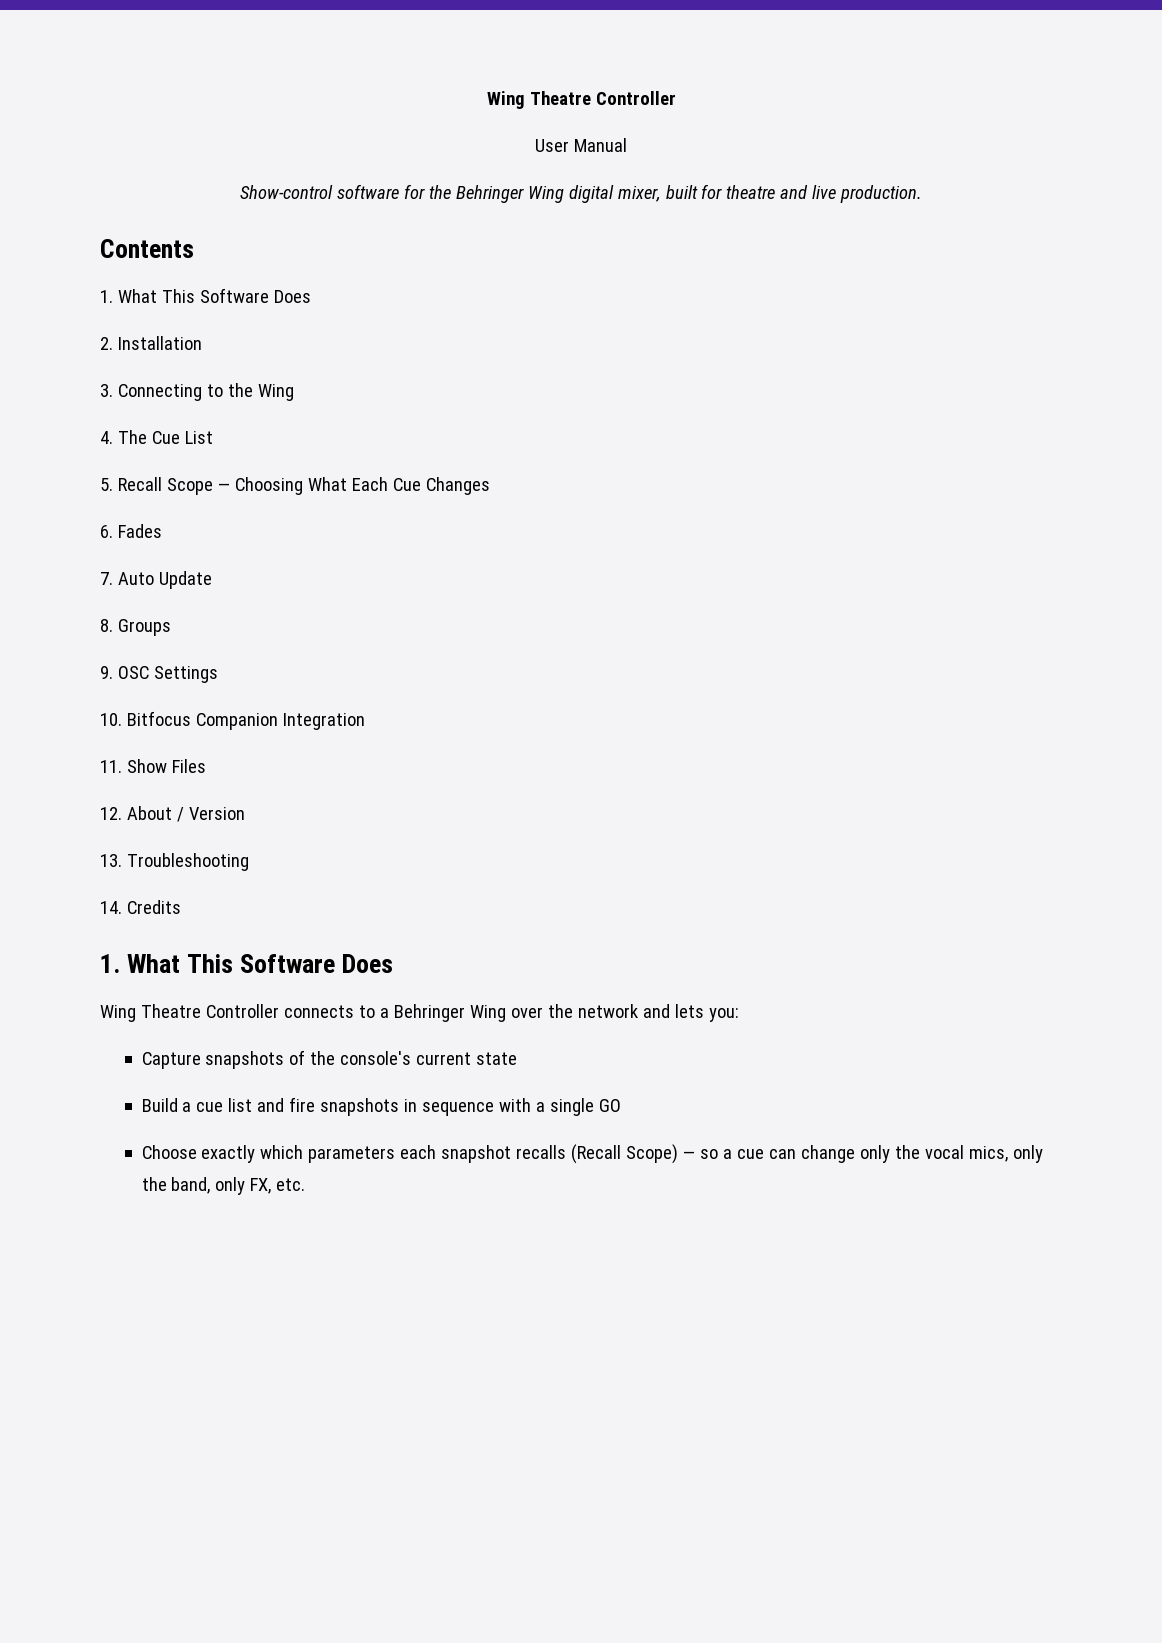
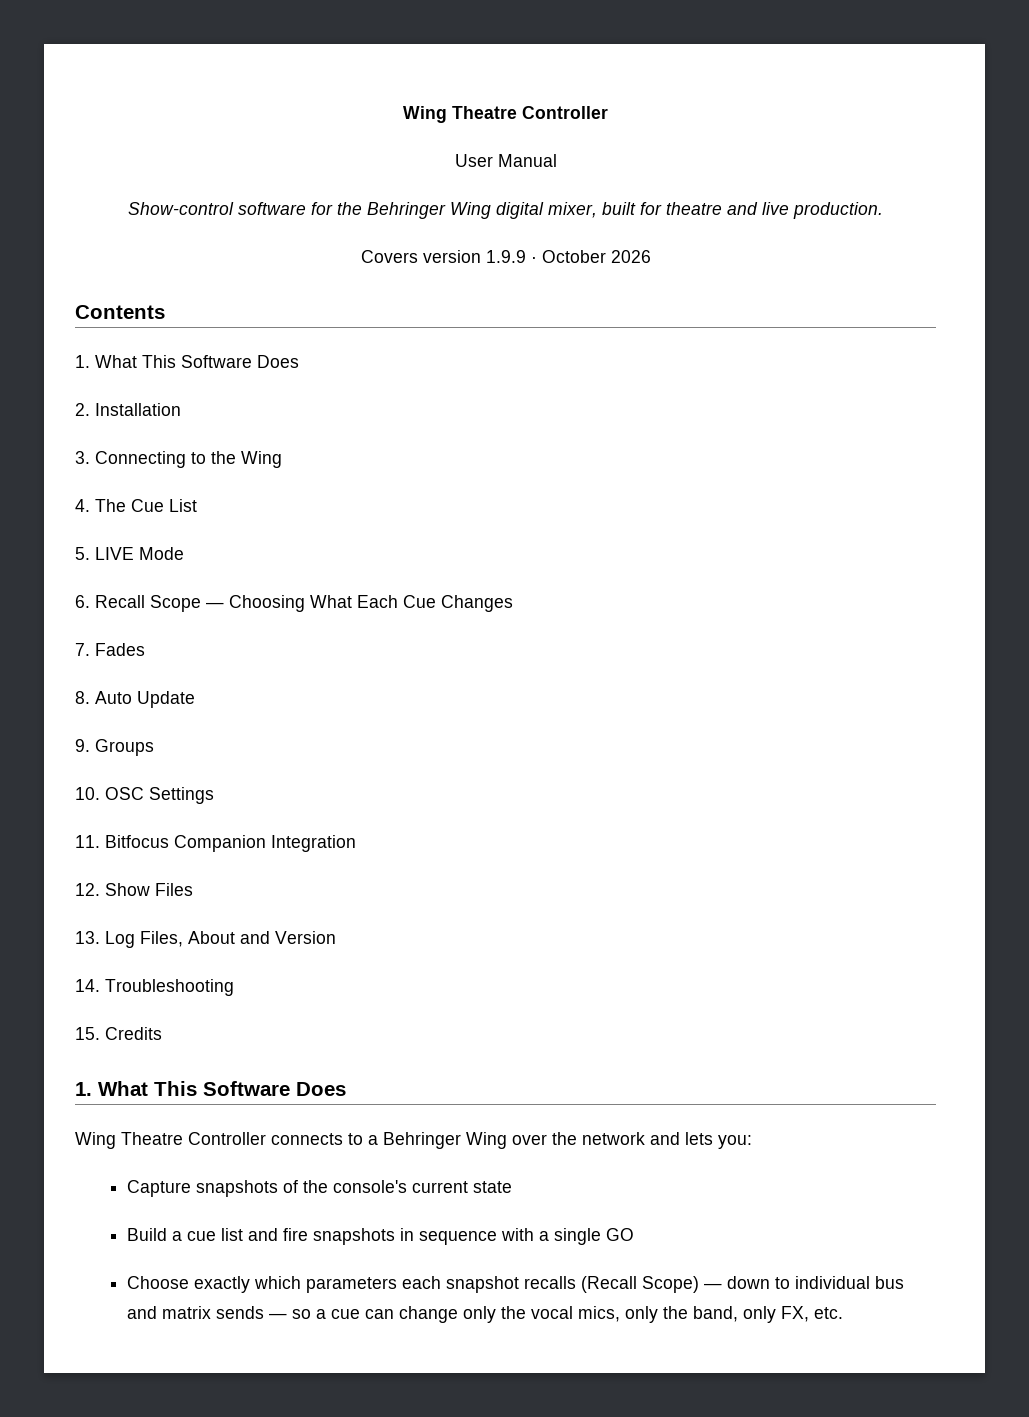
(923, 194) none -> [360,250,651,263] // Covers version 1.9.9 · October 2026
(113, 484) none -> [95,547,184,560] [75,595,90,608] LIVE Mode // 6.
[100,525,113,538] 6. -> [75,643,90,656] 7.
[100,572,113,585] 7. -> [75,691,90,704] 8.
[100,619,113,632] 8. -> [75,739,90,752] 9.
[100,666,113,679] 9. -> [75,787,100,800] 10.
[100,713,122,726] 10. -> [75,835,100,848] 11.
[100,760,122,773] 11. -> [75,883,100,896] 12.
[100,806,184,822] 12. About / -> [75,931,270,948] 13. Log Files, About and
[100,854,122,867] 13. -> [75,979,100,992] 14.
[100,901,122,914] 14. -> [75,1027,100,1040] 15.
(696, 1155) none -> [726,1276,904,1289] [126,1306,287,1319] down to individual bus and matrix sends —

